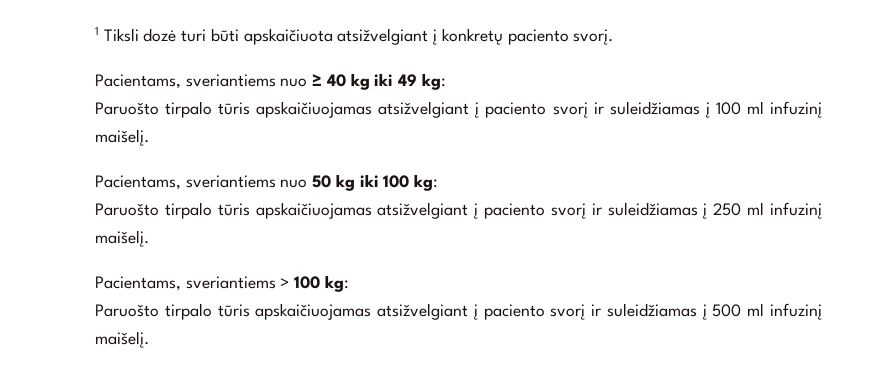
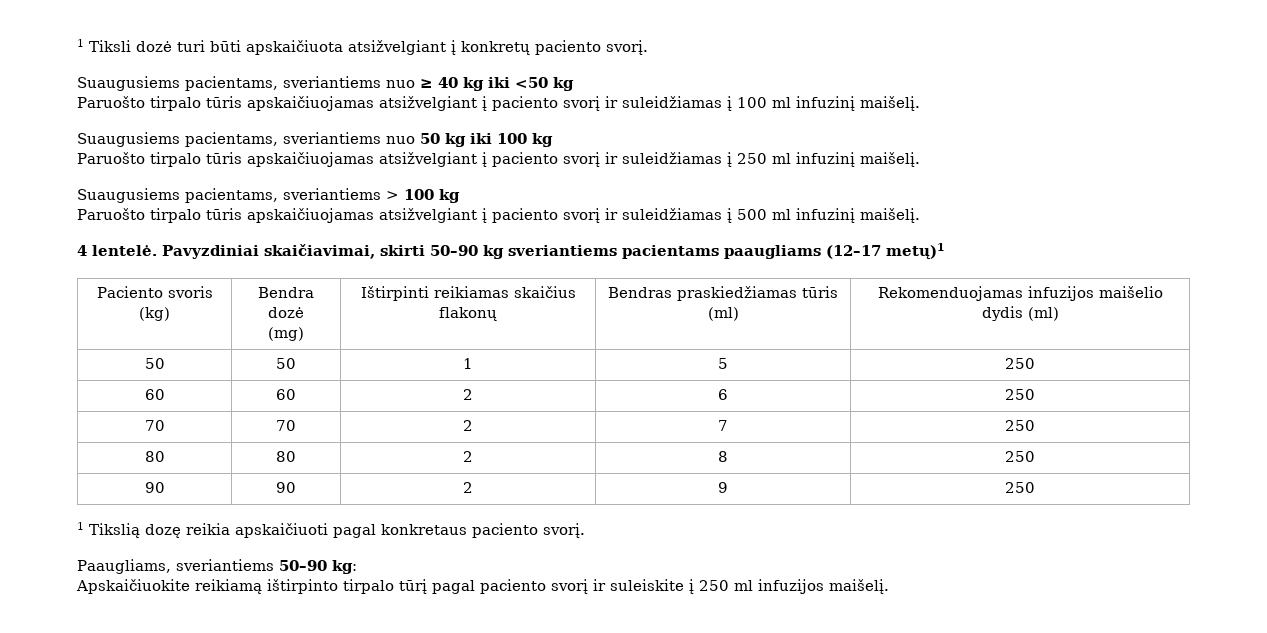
[95,74,181,89] Pacientams, -> [77,76,278,91] Suaugusiems pacientams,
[398,73,446,90] 49 kg: -> [515,77,574,91] <50 kg
[95,175,181,190] Pacientams, -> [77,132,278,147] Suaugusiems pacientams,
[414,174,439,191] kg: -> [532,133,553,147] kg
[95,276,181,291] Pacientams, -> [77,188,278,203] Suaugusiems pacientams,
[324,275,349,292] kg: -> [439,189,460,203] kg
(149, 339) none -> [77,243,945,259] [96,286,213,298] [139,307,170,321] [258,287,314,298] [268,307,304,318] [268,327,304,341] [360,286,576,301] [439,307,497,321] [608,286,838,301] [707,307,739,321] [877,286,1163,301] [981,306,1059,321] [144,358,165,369] [276,358,296,369] [463,358,473,369] [718,358,728,369] [1005,358,1035,369] [144,389,165,400] [276,389,296,400] [463,389,473,400] [718,389,728,400] [1005,389,1035,400] [144,420,165,431] [276,420,296,431] [463,420,473,431] [718,420,728,431] [1005,420,1035,431] [144,451,165,462] [276,451,296,462] [463,451,473,462] [718,451,728,462] [1005,451,1035,462] [144,482,165,493] [276,482,296,493] [463,482,473,493] [718,482,728,493] [1005,482,1035,493] [77,522,585,538] [77,559,357,574] [76,579,889,594] // 4 lentelė. Pavyzdiniai skaičiavimai, skirti 50–90 kg sveriantiems pacientams paaugliams (12–17 metų)1 // Paciento svoris (kg) | Bendra dozė // (mg) | Ištirpinti reikiamas skaičius flakonų | Bendras praskiedžiamas tūris (ml) | Rekomenduojamas infuzijos maišelio dydis (ml) // 50 | 50 | 1 | 5 | 250 // 60 | 60 | 2 | 6 | 250 // 70 | 70 | 2 | 7 | 250 // 80 | 80 | 2 | 8 | 250 // 90 | 90 | 2 | 9 | 250 // 1 Tikslią dozę reikia apskaičiuoti pagal konkretaus paciento svorį. // Paaugliams, sveriantiems 50–90 kg: // Apskaičiuokite reikiamą ištirpinto tirpalo tūrį pagal paciento svorį ir suleiskite į 250 ml infuzijos maišelį.

